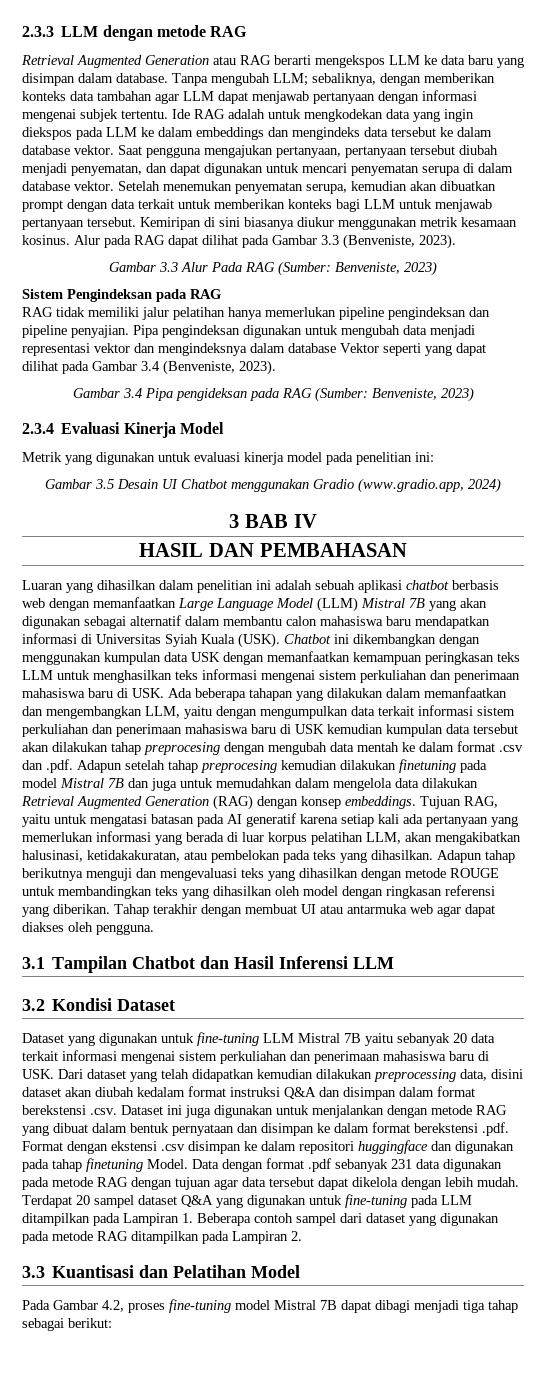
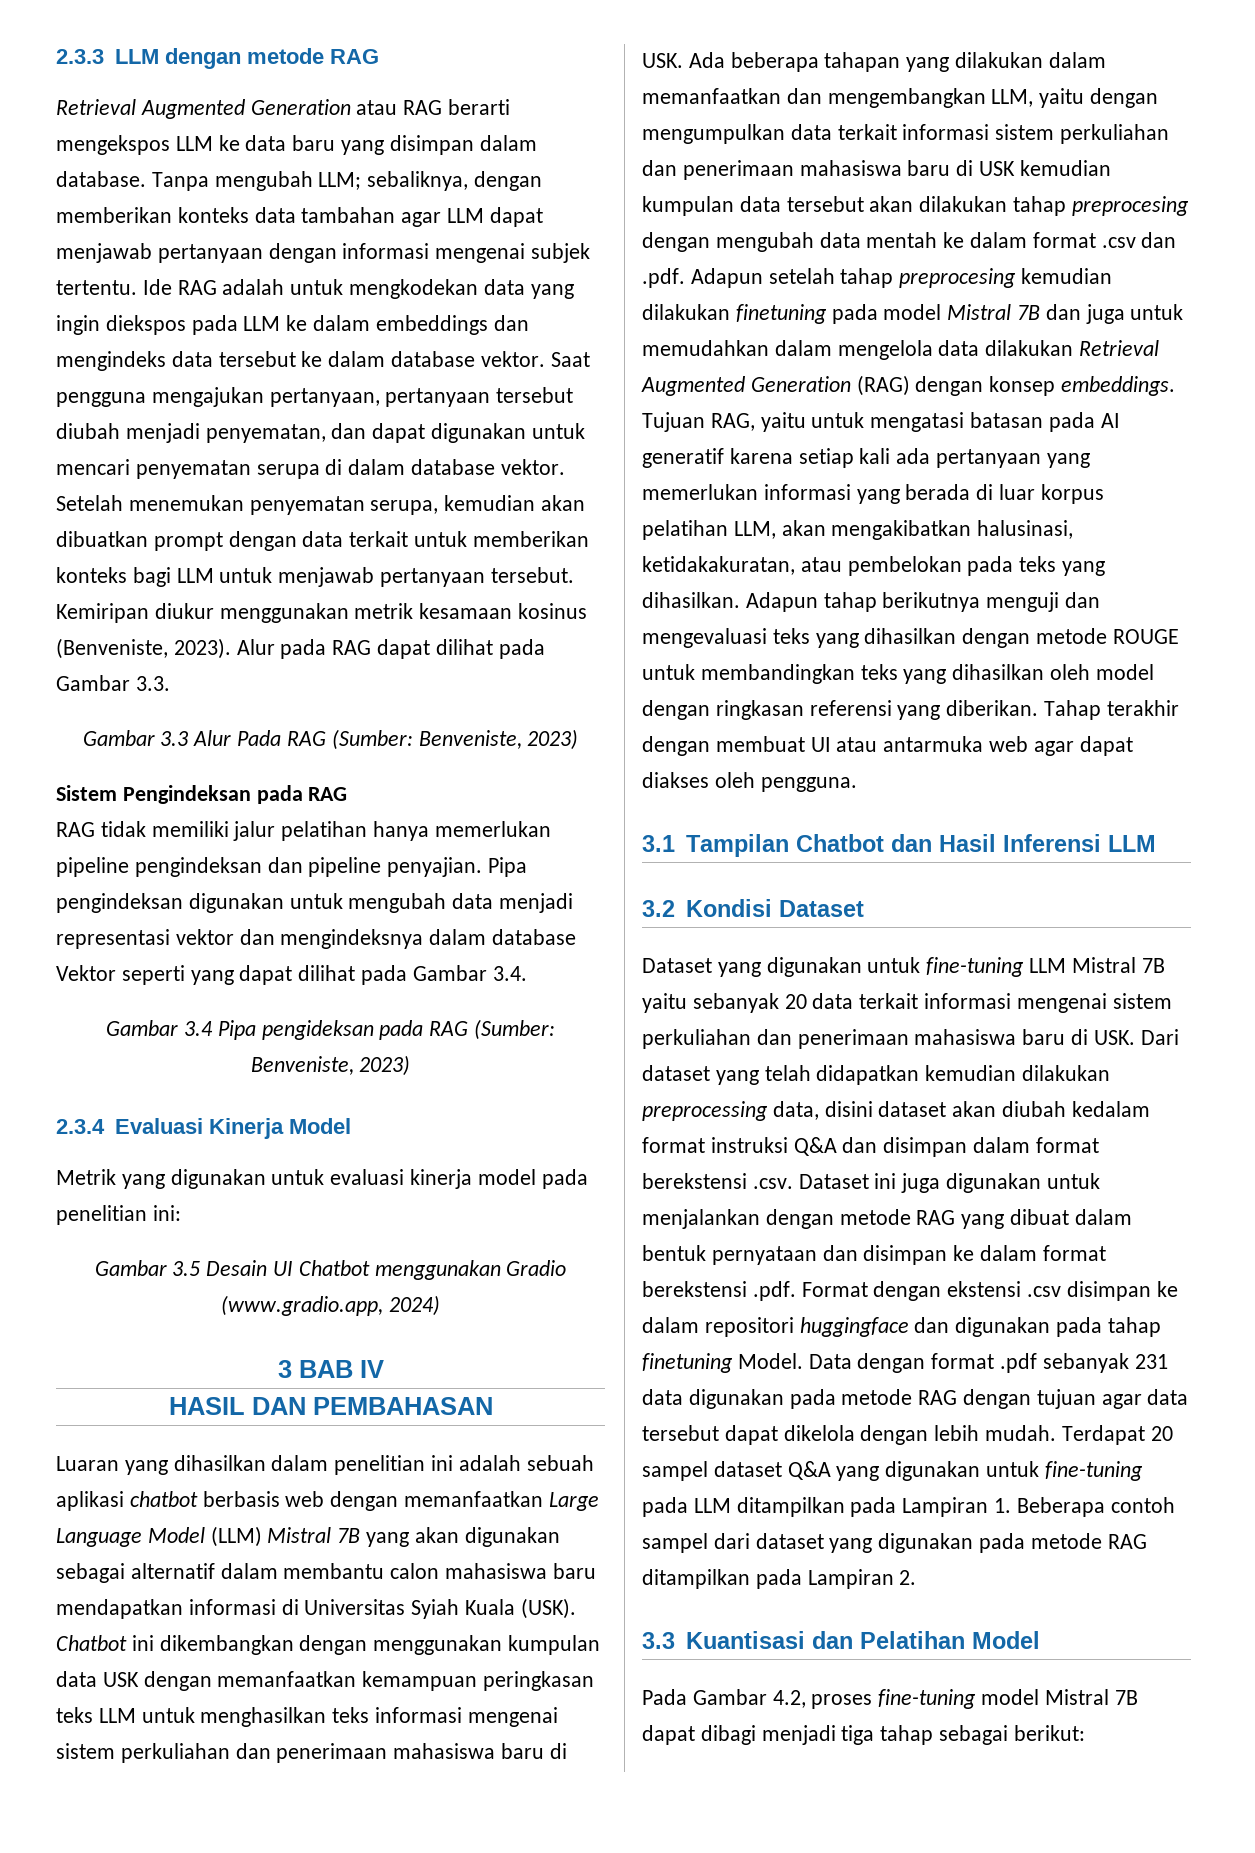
[204,217,294,230] di sini biasanya -> (149, 613) none
[22,235,70,245] kosinus. -> [518,603,588,619] [56,638,231,659] kosinus (Benveniste, 2023).
[321,234,456,249] 3.3 (Benveniste, 2023). -> [135,676,170,691] 3.3.
[141,360,276,375] 3.4 (Benveniste, 2023). -> [492,966,527,981] 3.4.

